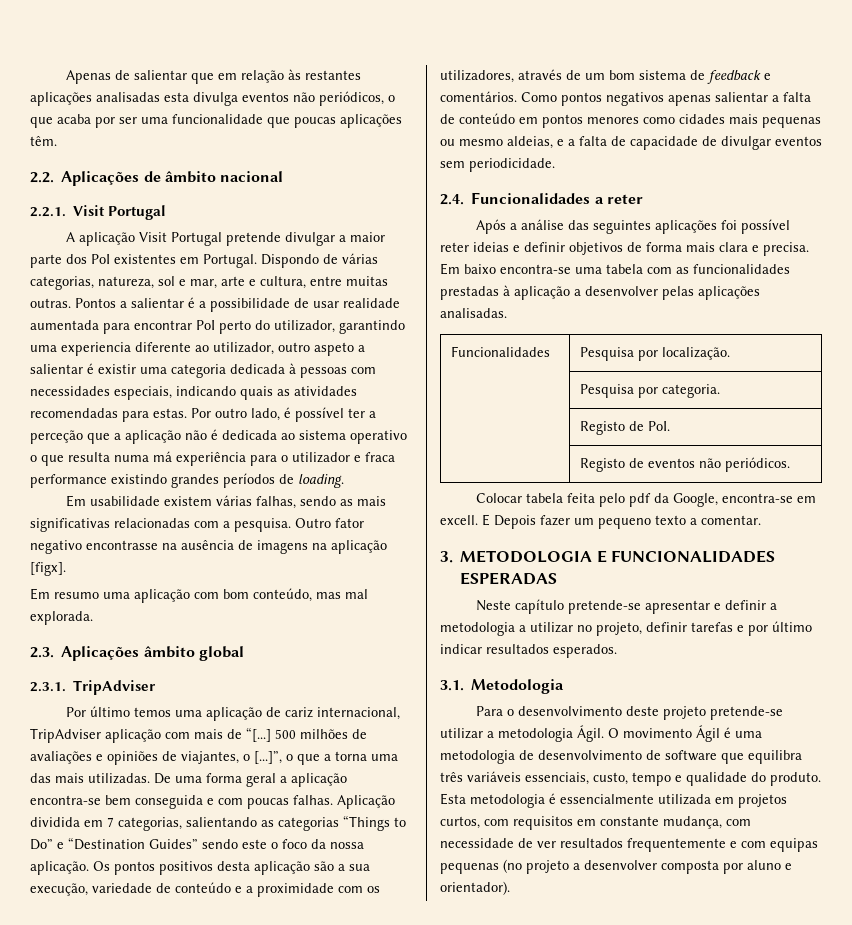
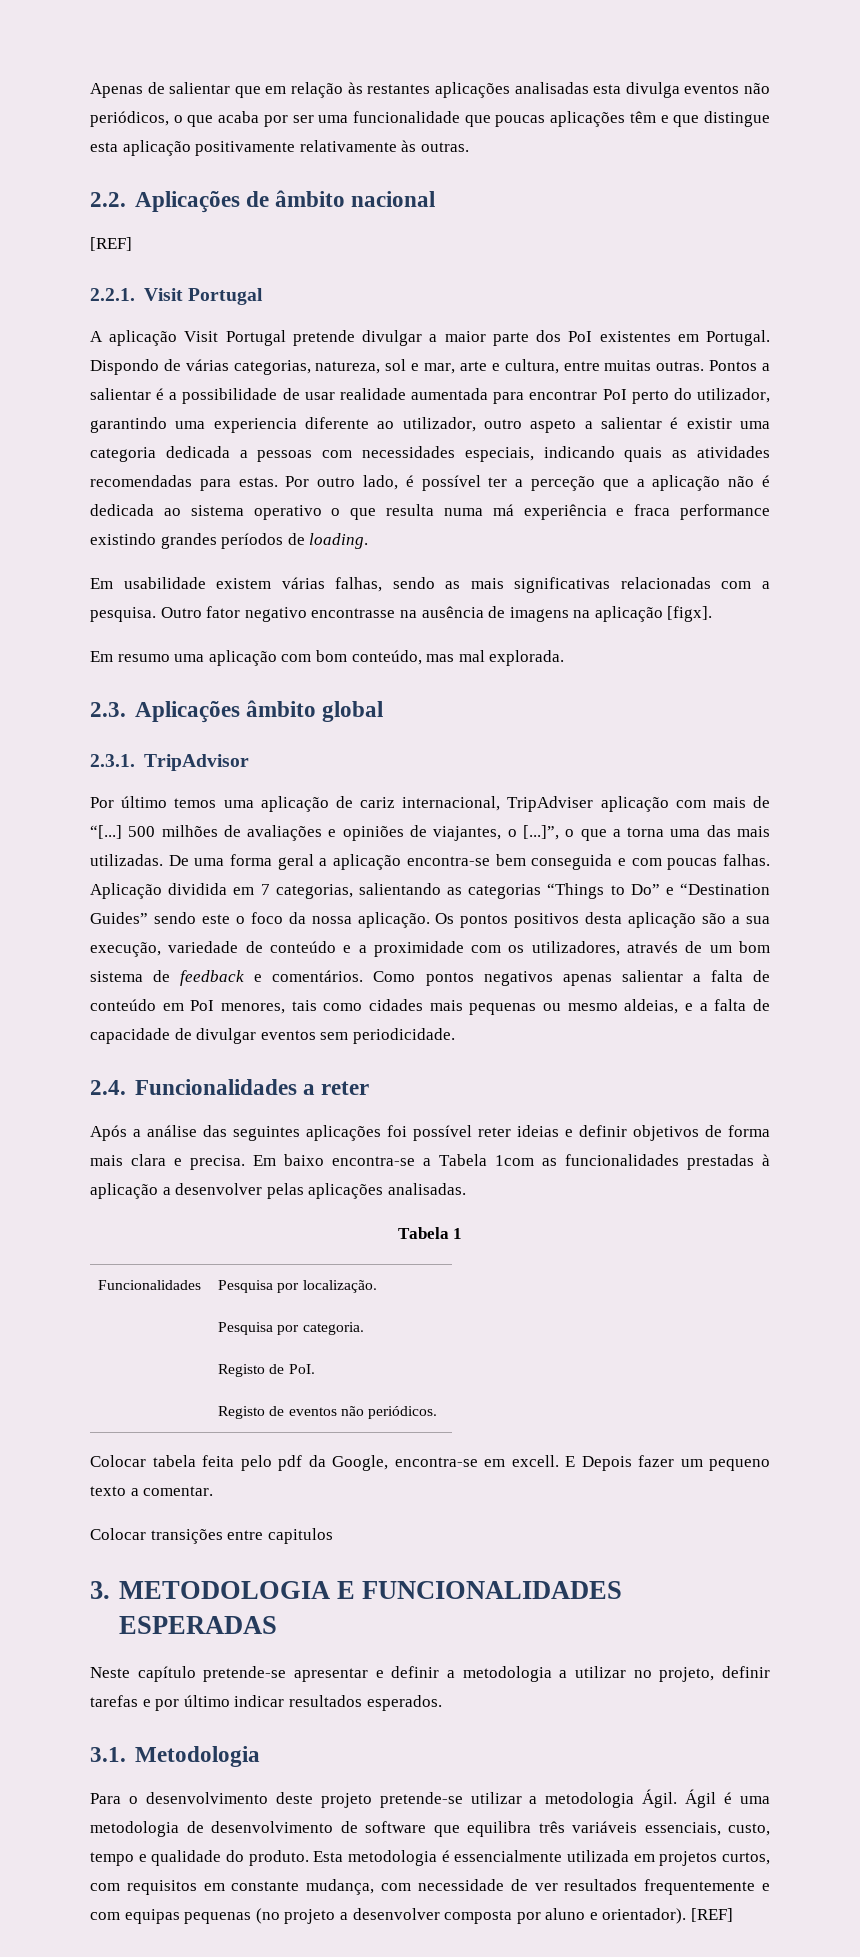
[30,136,57,146] têm. -> [629,111,770,127] [90,140,469,156] têm e que distingue esta aplicação positivamente relativamente às outras.
(284, 176) none -> [90,237,132,251] // [REF]
[289,363,296,374] à -> [239,450,248,458] a
[250,452,350,466] para o utilizador -> (607, 512) none
[73,680,156,695] TripAdviser -> [143,754,249,771] TripAdvisor
[542,114,639,128] pontos menores -> [190,1000,317,1014] PoI menores, tais
[575,264,672,274] uma tabela com -> [423,1154,534,1166] a Tabela 1com
(507, 313) none -> [397,1227,463,1239] // Tabela 1
(761, 520) none -> [90,1528,333,1544] // Colocar transições entre capitulos
[608,728,692,738] O movimento -> (678, 1798) none
(510, 888) none -> [691,1908,734,1922] [REF]

